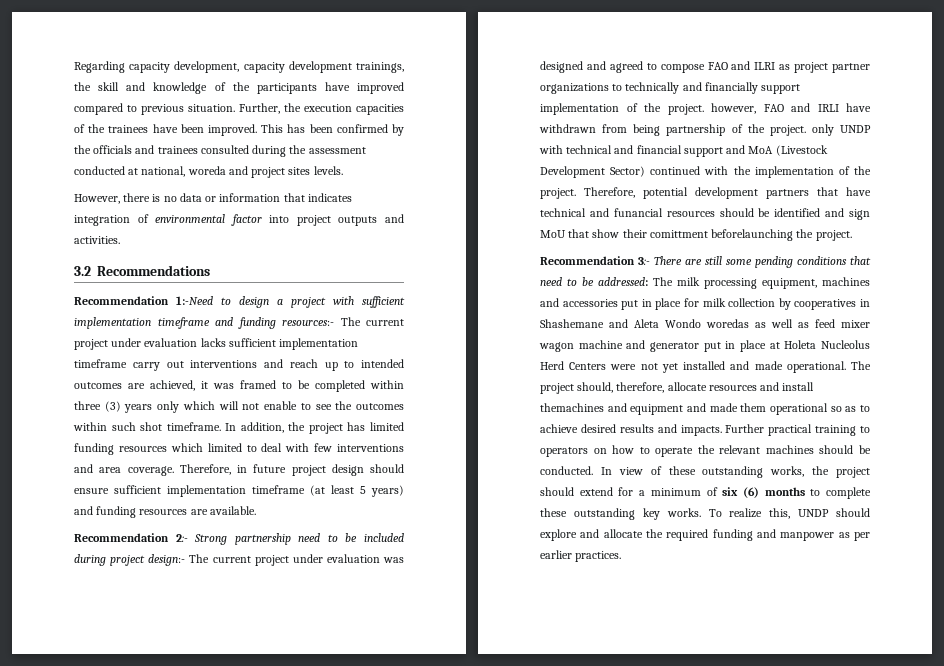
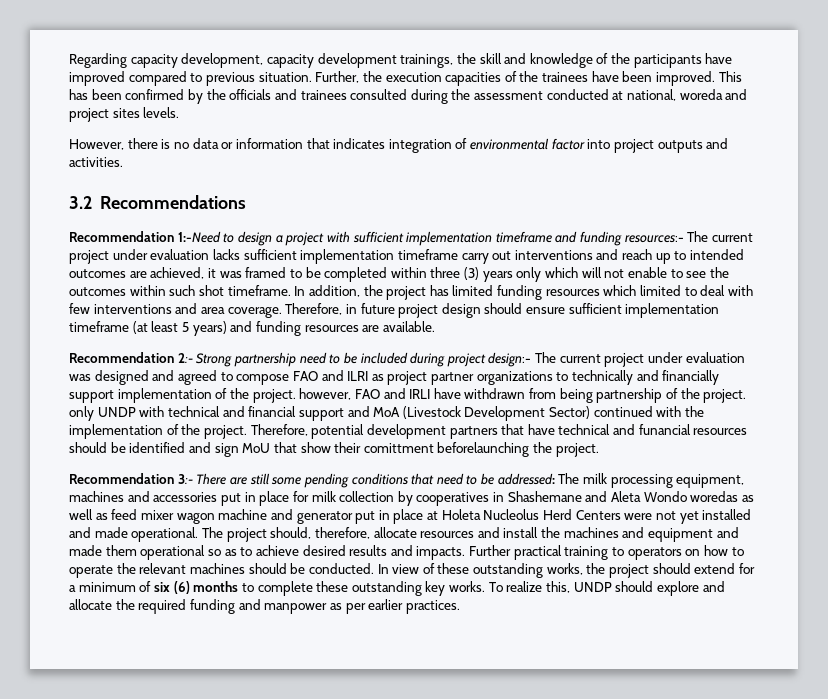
[540,403,604,412] themachines -> [541,527,619,538] the machines

